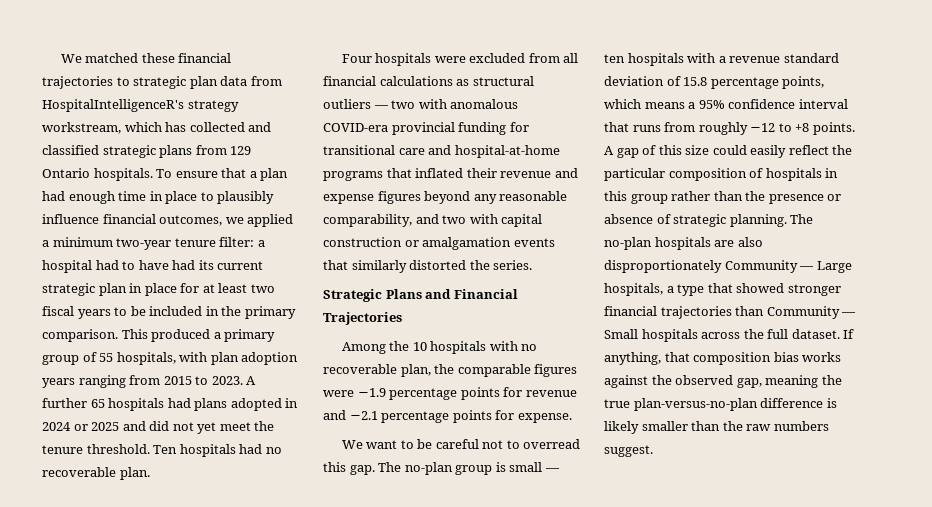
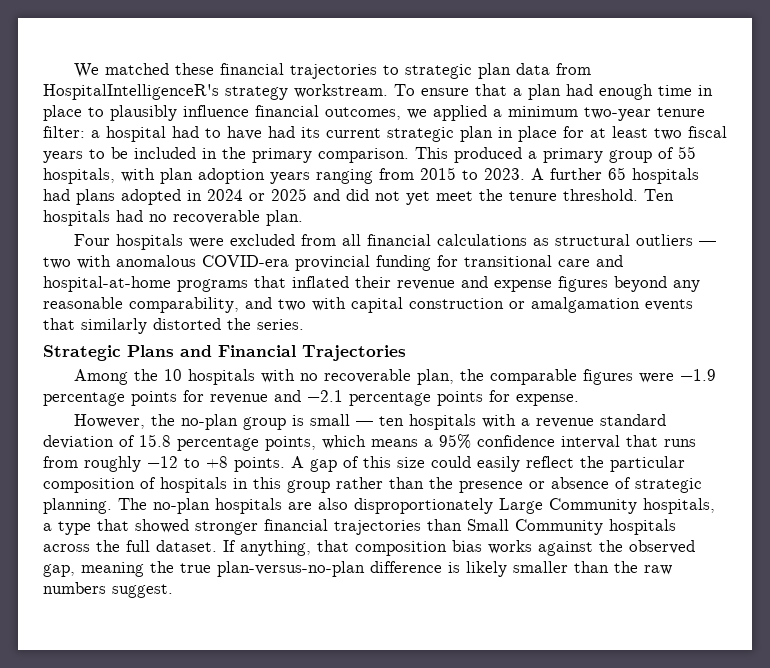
[42,122,272,134] [42,145,252,158] [42,168,153,181] workstream, which has collected and classified strategic plans from 129 Ontario hospitals. -> [294,84,388,98] workstream.
[341,439,581,449] [323,462,402,475] We want to be careful not to overread this gap. The -> [73,414,175,429] However, the
[724,260,852,273] Community — Large -> [499,498,637,514] Large Community
[766,306,857,319] [604,329,638,339] Community — Small -> [467,519,603,535] Small Community

